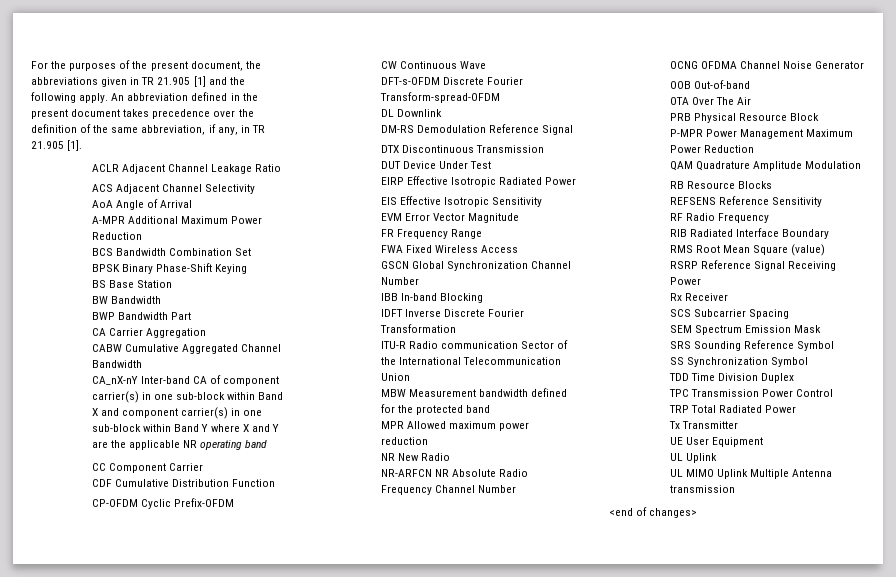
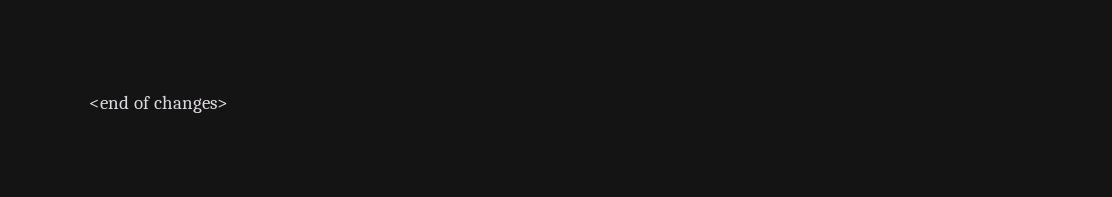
[31,60,261,71] [31,76,245,87] [31,92,258,103] [31,109,254,119] [31,124,265,135] [31,140,83,151] [91,164,281,174] [91,184,255,194] [91,199,192,210] [91,216,262,224] [91,232,142,240] [91,248,251,256] [91,263,247,274] [91,280,172,288] [91,296,161,304] [91,312,191,320] [91,328,206,338] [91,344,281,354] [91,360,142,368] [91,375,279,386] [91,391,284,403] [91,407,263,419] [91,424,280,432] [91,440,268,450] [91,463,203,473] [91,479,275,487] [91,498,234,509] [380,61,486,69] [380,77,523,85] [379,92,500,103] [380,109,442,117] [380,124,573,135] [380,145,544,153] [380,161,491,169] [380,176,576,187] [380,196,542,207] [380,213,519,223] [380,229,482,239] [380,245,518,253] [380,261,571,271] [380,277,419,285] [380,293,483,303] [380,309,524,317] [379,324,456,333] [380,340,568,349] [380,357,561,365] [380,373,410,381] [380,388,567,397] [380,404,490,415] [380,421,529,431] [380,437,428,445] [380,453,450,461] [380,469,528,477] [380,485,516,495] [669,61,864,69] [669,80,750,89] [669,97,751,105] [669,113,819,123] [669,129,853,139] [669,145,754,153] [669,161,861,171] [669,181,772,189] [669,196,822,207] [669,213,769,223] [669,228,829,239] [669,244,825,256] [669,260,836,271] [669,277,701,285] [669,293,728,301] [669,309,789,319] [669,325,821,335] [669,340,834,351] [669,357,808,367] [668,373,794,383] [668,389,833,397] [668,405,796,413] [668,421,738,429] [669,437,763,447] [669,453,717,463] [669,469,832,479] [669,485,735,493] For the purposes of the present document, the abbreviations given in TR 21.905 [1] and the following apply. An abbreviation defined in the present document takes precedence over the definition of the same abbreviation, if any, in TR 21.905 [1]. // ACLR Adjacent Channel Leakage Ratio // ACS Adjacent Channel Selectivity // AoA Angle of Arrival // A-MPR Additional Maximum Power Reduction // BCS Bandwidth Combination Set // BPSK Binary Phase-Shift Keying // BS Base Station // BW Bandwidth // BWP Bandwidth Part // CA Carrier Aggregation // CABW Cumulative Aggregated Channel Bandwidth // CA_nX-nY Inter-band CA of component carrier(s) in one sub-block within Band X and component carrier(s) in one sub-block within Band Y where X and Y are the applicable NR operating band // CC Component Carrier // CDF Cumulative Distribution Function // CP-OFDM Cyclic Prefix-OFDM // CW Continuous Wave // DFT-s-OFDM Discrete Fourier Transform-spread-OFDM // DL Downlink // DM-RS Demodulation Reference Signal // DTX Discontinuous Transmission // DUT Device Under Test // EIRP Effective Isotropic Radiated Power // EIS Effective Isotropic Sensitivity // EVM Error Vector Magnitude // FR Frequency Range // FWA Fixed Wireless Access // GSCN Global Synchronization Channel Number // IBB In-band Blocking // IDFT Inverse Discrete Fourier Transformation // ITU-R Radio communication Sector of the International Telecommunication Union // MBW Measurement bandwidth defined for the protected band // MPR Allowed maximum power reduction // NR New Radio // NR-ARFCN NR Absolute Radio Frequency Channel Number // OCNG OFDMA Channel Noise Generator // OOB Out-of-band // OTA Over The Air // PRB Physical Resource Block // P-MPR Power Management Maximum Power Reduction // QAM Quadrature Amplitude Modulation // RB Resource Blocks // REFSENS Reference Sensitivity // RF Radio Frequency // RIB Radiated Interface Boundary // RMS Root Mean Square (value) // RSRP Reference Signal Receiving Power // Rx Receiver // SCS Subcarrier Spacing // SEM Spectrum Emission Mask // SRS Sounding Reference Symbol // SS Synchronization Symbol // TDD Time Division Duplex // TPC Transmission Power Control // TRP Total Radiated Power // Tx Transmitter // UE User Equipment // UL Uplink // UL MIMO Uplink Multiple Antenna transmission // -> (89, 102) none

